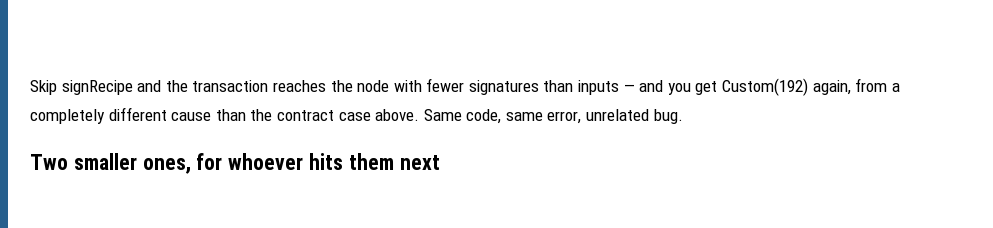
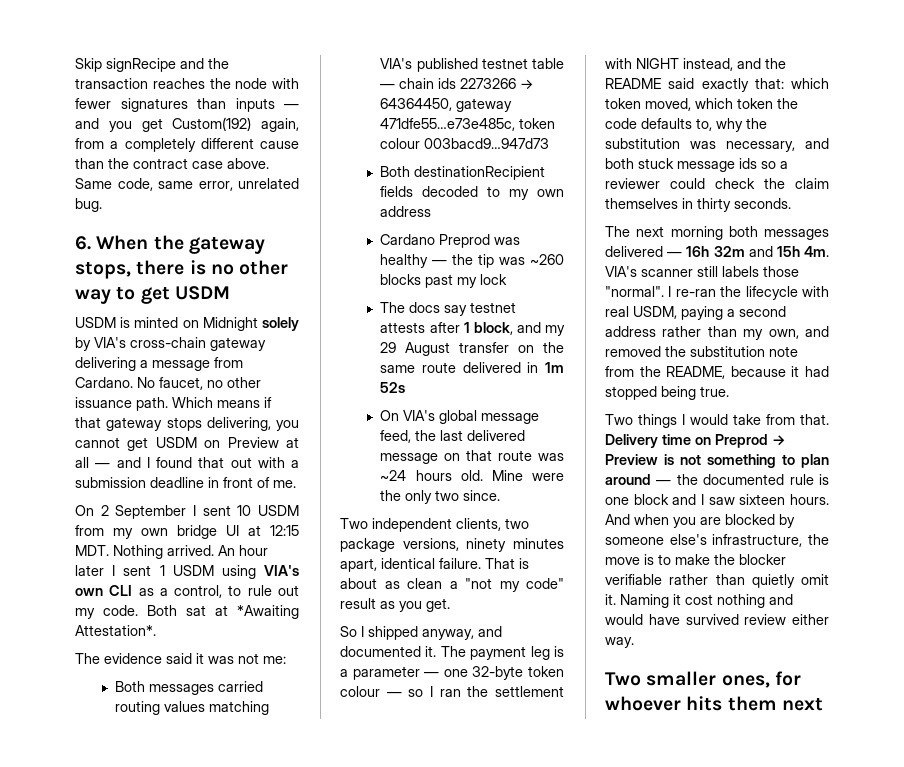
(683, 116) none -> [75,235,265,254] [75,260,289,279] [75,286,230,304] [75,317,299,331] [75,337,266,351] [75,357,243,371] [75,377,261,390] [75,397,272,411] [75,417,299,431] [75,437,299,451] [75,457,299,468] [75,477,296,488] [75,505,299,519] [75,525,299,539] [75,545,268,559] [75,565,299,579] [75,585,299,598] [75,605,299,619] [75,625,156,636] [75,653,286,664] [115,681,264,695] [115,701,270,715] [380,58,564,72] [380,78,534,89] [380,98,513,112] [380,118,556,131] [380,138,550,149] [380,166,546,180] [380,186,564,200] [380,206,432,217] [380,234,521,248] [380,254,564,268] [380,274,508,288] [380,302,517,316] [380,322,565,336] [380,342,564,356] [380,362,564,373] [380,382,406,393] [380,410,540,424] [380,430,526,443] [380,450,564,464] [380,470,564,481] [380,490,501,504] [340,518,529,532] [340,538,564,552] [340,558,529,572] [340,578,564,592] [340,598,450,612] [340,626,502,640] [340,646,564,660] [340,666,564,680] [340,686,564,697] [605,58,786,71] [605,78,829,92] [605,98,798,111] [605,118,767,132] [605,138,829,152] [605,158,788,172] [605,178,829,189] [605,198,791,212] [605,226,829,240] [605,246,829,257] [605,266,799,277] [605,286,829,300] [605,306,786,320] [605,326,829,340] [605,346,798,357] [605,366,829,379] [605,386,729,400] [605,414,829,428] [605,434,785,448] [605,454,829,468] [605,474,829,485] [605,494,829,505] [605,514,795,528] [605,534,829,547] [605,554,786,565] [605,574,829,588] [605,594,793,608] [605,614,829,625] [605,637,634,648] // 6. When the gateway stops, there is no other way to get USDM // USDM is minted on Midnight solely by VIA's cross-chain gateway delivering a message from Cardano. No faucet, no other issuance path. Which means if that gateway stops delivering, you cannot get USDM on Preview at all — and I found that out with a submission deadline in front of me. // On 2 September I sent 10 USDM from my own bridge UI at 12:15 MDT. Nothing arrived. An hour later I sent 1 USDM using VIA's own CLI as a control, to rule out my code. Both sat at *Awaiting Attestation*. // The evidence said it was not me: // Both messages carried routing values matching VIA's published testnet table — chain ids 2273266 → 64364450, gateway 471dfe55…e73e485c, token colour 003bacd9…947d73 // Both destinationRecipient fields decoded to my own address // Cardano Preprod was healthy — the tip was ~260 blocks past my lock // The docs say testnet attests after 1 block, and my 29 August transfer on the same route delivered in 1m 52s // On VIA's global message feed, the last delivered message on that route was ~24 hours old. Mine were the only two since. // Two independent clients, two package versions, ninety minutes apart, identical failure. That is about as clean a "not my code" result as you get. // So I shipped anyway, and documented it. The payment leg is a parameter — one 32-byte token colour — so I ran the settlement with NIGHT instead, and the README said exactly that: which token moved, which token the code defaults to, why the substitution was necessary, and both stuck message ids so a reviewer could check the claim themselves in thirty seconds. // The next morning both messages delivered — 16h 32m and 15h 4m. VIA's scanner still labels those "normal". I re-ran the lifecycle with real USDM, paying a second address rather than my own, and removed the substitution note from the README, because it had stopped being true. // Two things I would take from that. Delivery time on Preprod → Preview is not something to plan around — the documented rule is one block and I saw sixteen hours. And when you are blocked by someone else's infrastructure, the move is to make the blocker verifiable rather than quietly omit it. Naming it cost nothing and would have survived review either way.

